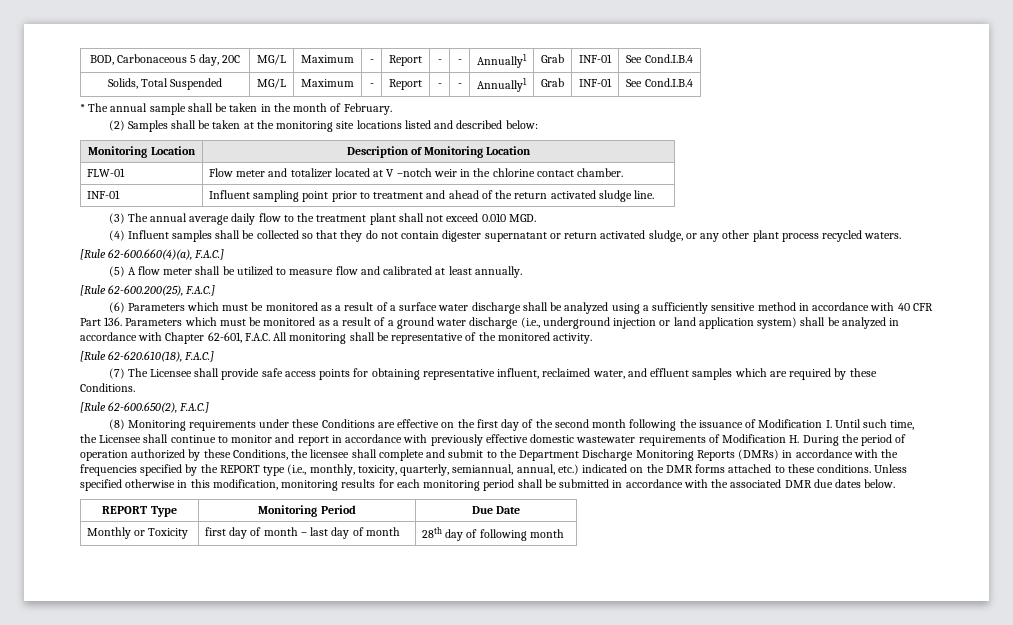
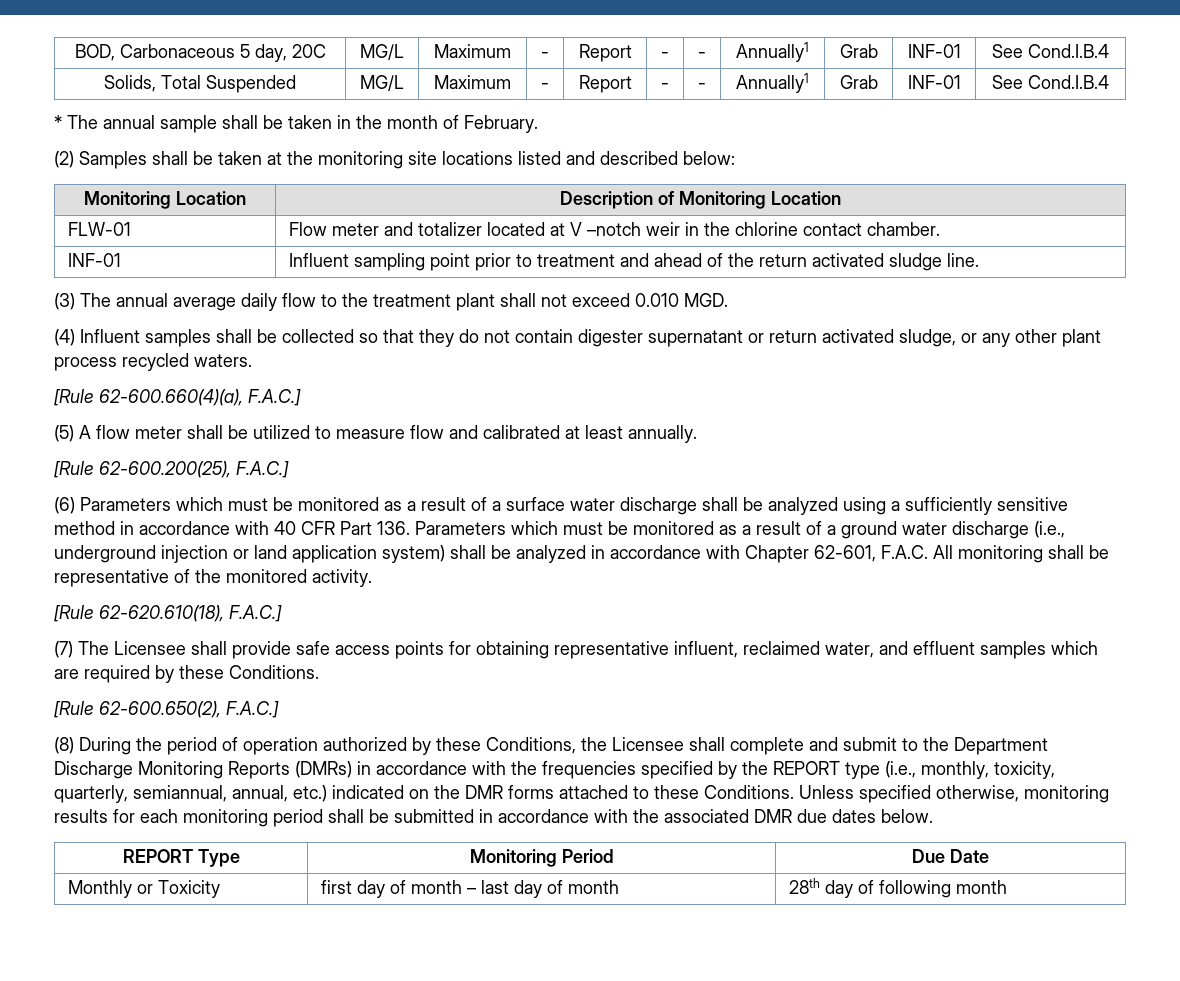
[127,419,915,431] [80,434,800,446] Monitoring requirements under these Conditions are effective on the first day of the second month following the issuance of Modification I. Until such time, the Licensee shall continue to monitor and report in accordance with previously effective domestic wastewater requirements of Modification H. -> (74, 745) none
[310,449,350,458] licensee -> [612,737,684,751] Licensee
[817,464,872,473] conditions. -> [704,785,794,799] Conditions.
[125,479,278,490] otherwise in this modification, -> [936,785,1019,802] otherwise,

